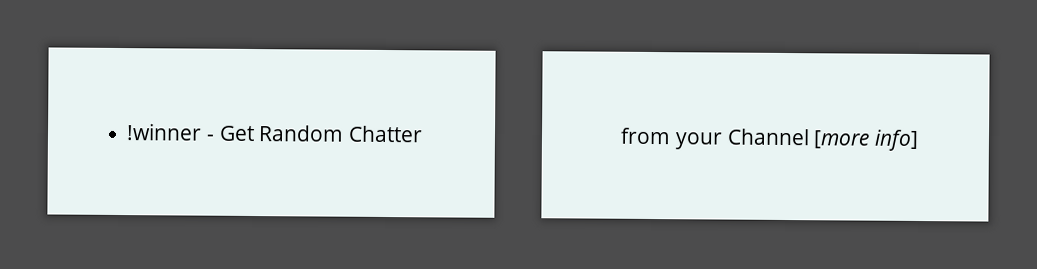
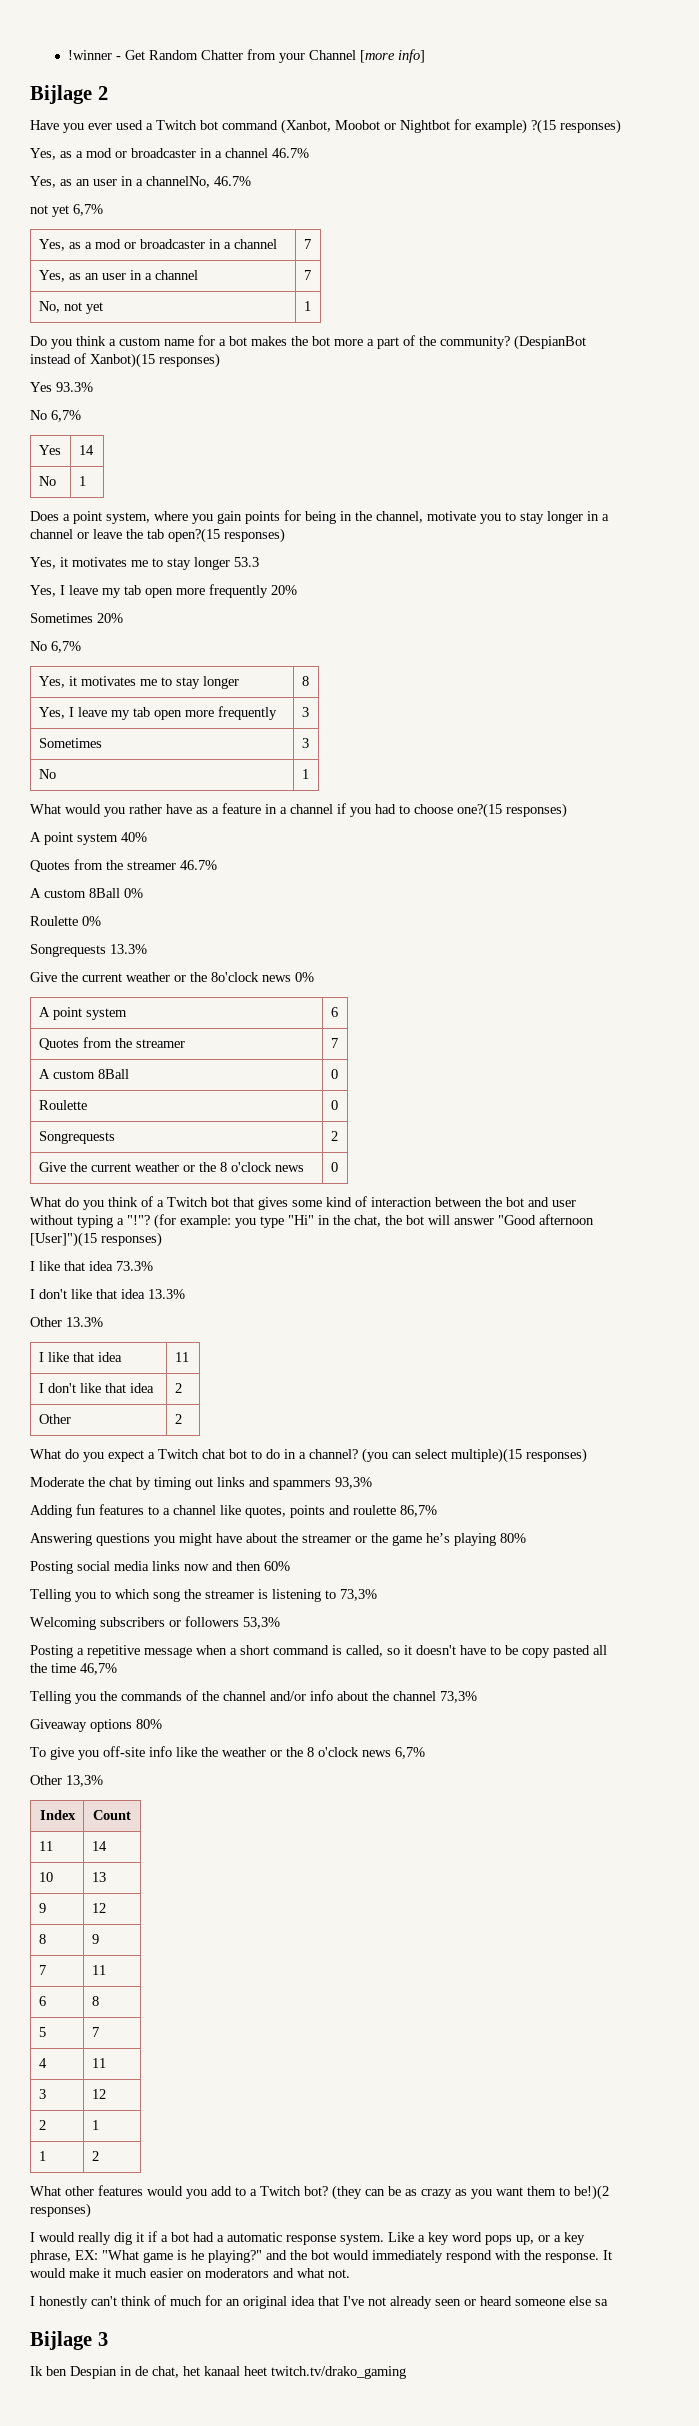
(920, 140) none -> [30,85,108,104] [30,119,621,134] [30,148,309,160] [30,176,251,188] [30,204,103,217] [38,239,277,251] [303,239,311,249] [38,270,198,282] [303,270,311,280] [38,301,103,314] [303,301,311,311] [30,335,586,350] [30,353,220,368] [30,382,93,392] [30,410,81,422] [38,445,61,455] [78,445,94,455] [38,476,56,486] [78,476,86,486] [30,510,609,524] [30,528,285,543] [30,557,259,570] [30,584,297,598] [30,613,123,623] [30,641,81,653] [38,676,239,689] [301,676,309,686] [38,706,277,720] [301,707,309,717] [38,738,102,748] [301,738,309,748] [38,769,56,779] [301,769,309,779] [30,803,567,818] [30,832,147,845] [30,859,217,872] [30,888,143,898] [30,916,101,926] [30,944,147,957] [30,972,314,982] [38,1007,127,1020] [330,1007,338,1017] [38,1037,185,1050] [330,1038,338,1048] [38,1069,129,1079] [330,1069,338,1079] [38,1100,87,1110] [330,1100,338,1110] [38,1131,115,1144] [330,1131,338,1141] [38,1162,304,1172] [330,1162,338,1172] [30,1196,576,1210] [30,1214,594,1229] [30,1232,162,1247] [30,1261,153,1271] [30,1289,185,1299] [30,1317,103,1327] [38,1352,122,1362] [174,1352,189,1362] [38,1383,154,1393] [174,1383,182,1393] [38,1414,71,1424] [174,1414,182,1424] [30,1448,587,1463] [30,1477,372,1490] [30,1504,437,1518] [30,1533,526,1546] [30,1561,290,1574] [30,1589,377,1602] [30,1616,280,1630] [30,1645,607,1658] [30,1663,117,1675] [30,1690,477,1704] [30,1719,162,1732] [30,1746,425,1760] [30,1775,103,1787] [39,1810,76,1820] [93,1810,131,1820] [38,1841,53,1851] [91,1841,107,1851] [38,1872,53,1882] [91,1872,106,1882] [38,1903,46,1913] [91,1903,106,1913] [38,1934,46,1944] [91,1934,99,1944] [38,1965,46,1975] [91,1965,106,1975] [38,1996,46,2006] [91,1996,99,2006] [38,2027,46,2037] [91,2027,99,2037] [38,2058,47,2068] [91,2058,106,2068] [38,2089,46,2099] [91,2089,106,2099] [38,2120,46,2130] [91,2120,99,2130] [38,2151,46,2161] [91,2151,99,2161] [30,2185,609,2200] [30,2203,91,2218] [30,2231,585,2245] [30,2250,612,2263] [30,2268,350,2278] [30,2295,608,2309] [30,2331,108,2350] [30,2366,406,2379] // Bijlage 2 // Have you ever used a Twitch bot command (Xanbot, Moobot or Nightbot for example) ?(15 responses) // Yes, as a mod or broadcaster in a channel 46.7% // Yes, as an user in a channelNo, 46.7% // not yet 6,7% // Yes, as a mod or broadcaster in a channel | 7 // Yes, as an user in a channel | 7 // No, not yet | 1 // Do you think a custom name for a bot makes the bot more a part of the community? (DespianBot instead of Xanbot)(15 responses) // Yes 93.3% // No 6,7% // Yes | 14 // No | 1 // Does a point system, where you gain points for being in the channel, motivate you to stay longer in a channel or leave the tab open?(15 responses) // Yes, it motivates me to stay longer 53.3 // Yes, I leave my tab open more frequently 20% // Sometimes 20% // No 6,7% // Yes, it motivates me to stay longer | 8 // Yes, I leave my tab open more frequently | 3 // Sometimes | 3 // No | 1 // What would you rather have as a feature in a channel if you had to choose one?(15 responses) // A point system 40% // Quotes from the streamer 46.7% // A custom 8Ball 0% // Roulette 0% // Songrequests 13.3% // Give the current weather or the 8o'clock news 0% // A point system | 6 // Quotes from the streamer | 7 // A custom 8Ball | 0 // Roulette | 0 // Songrequests | 2 // Give the current weather or the 8 o'clock news | 0 // What do you think of a Twitch bot that gives some kind of interaction between the bot and user without typing a "!"? (for example: you type "Hi" in the chat, the bot will answer "Good afternoon [User]")(15 responses) // I like that idea 73.3% // I don't like that idea 13.3% // Other 13.3% // I like that idea | 11 // I don't like that idea | 2 // Other | 2 // What do you expect a Twitch chat bot to do in a channel? (you can select multiple)(15 responses) // Moderate the chat by timing out links and spammers 93,3% // Adding fun features to a channel like quotes, points and roulette 86,7% // Answering questions you might have about the streamer or the game he’s playing 80% // Posting social media links now and then 60% // Telling you to which song the streamer is listening to 73,3% // Welcoming subscribers or followers 53,3% // Posting a repetitive message when a short command is called, so it doesn't have to be copy pasted all the time 46,7% // Telling you the commands of the channel and/or info about the channel 73,3% // Giveaway options 80% // To give you off-site info like the weather or the 8 o'clock news 6,7% // Other 13,3% // Index | Count // 11 | 14 // 10 | 13 // 9 | 12 // 8 | 9 // 7 | 11 // 6 | 8 // 5 | 7 // 4 | 11 // 3 | 12 // 2 | 1 // 1 | 2 // What other features would you add to a Twitch bot? (they can be as crazy as you want them to be!)(2 responses) // I would really dig it if a bot had a automatic response system. Like a key word pops up, or a key phrase, EX: "What game is he playing?" and the bot would immediately respond with the response. It would make it much easier on moderators and what not. // I honestly can't think of much for an original idea that I've not already seen or heard someone else sa // Bijlage 3 // Ik ben Despian in de chat, het kanaal heet twitch.tv/drako_gaming

